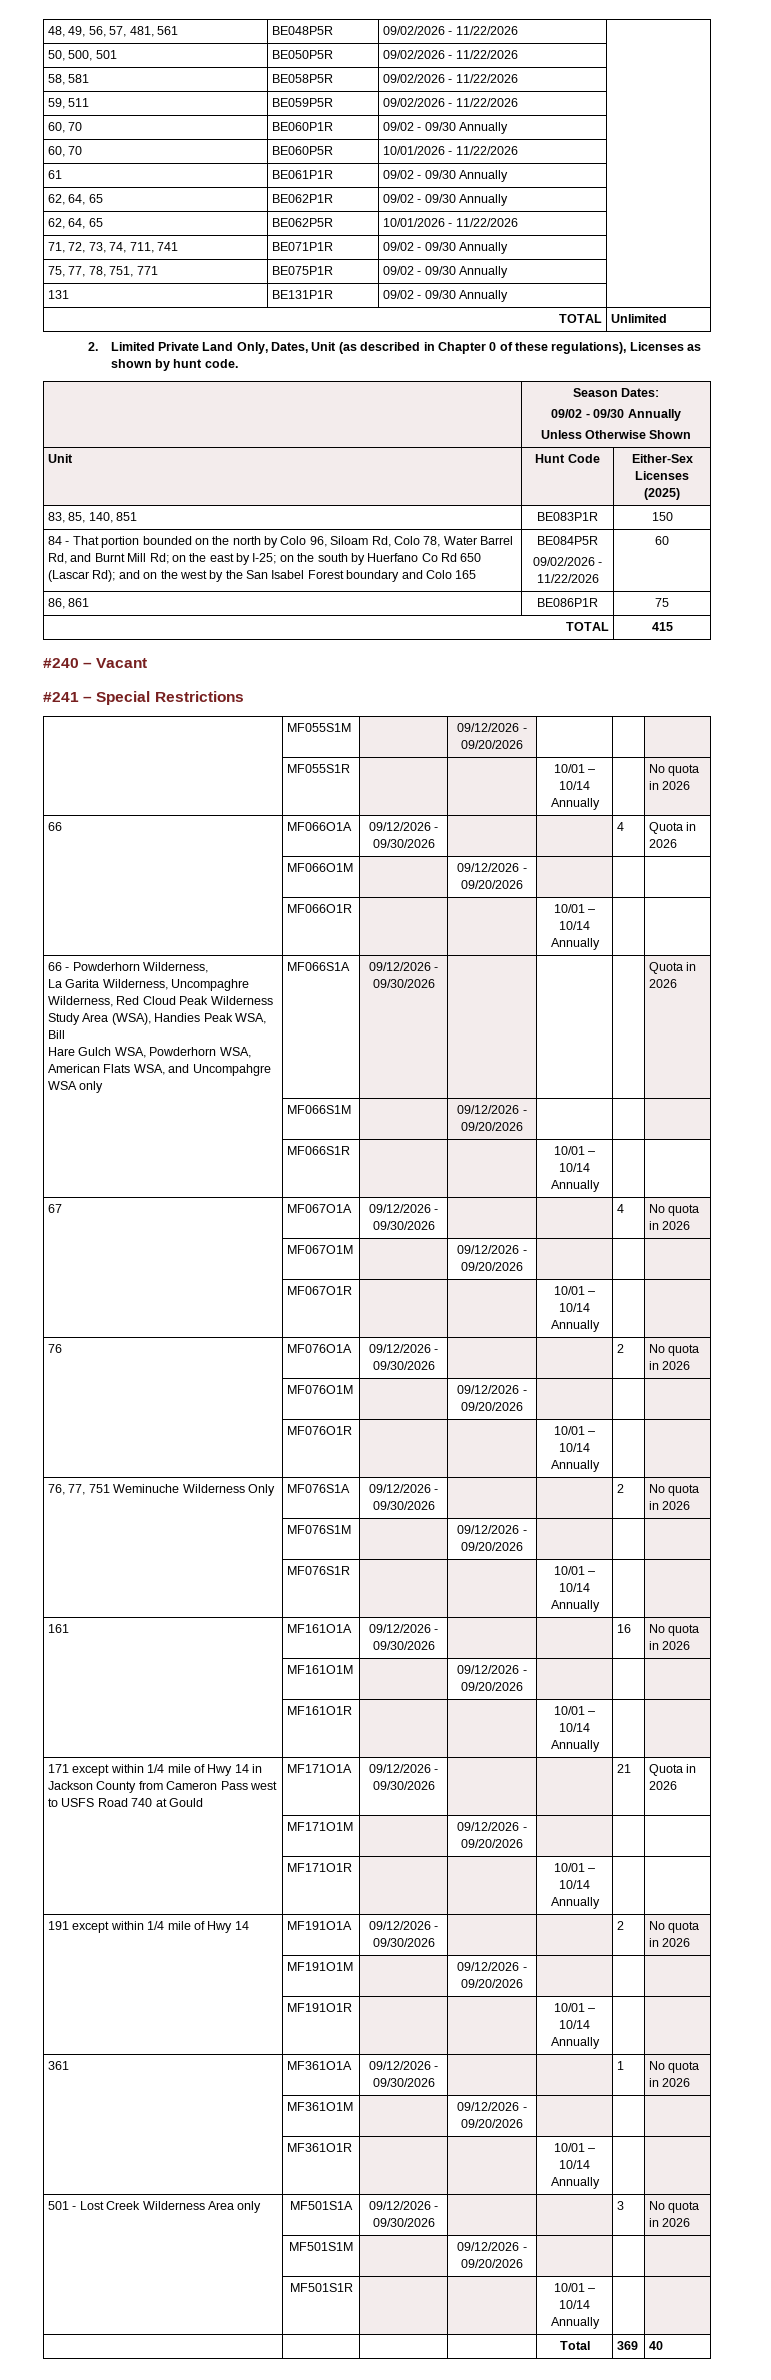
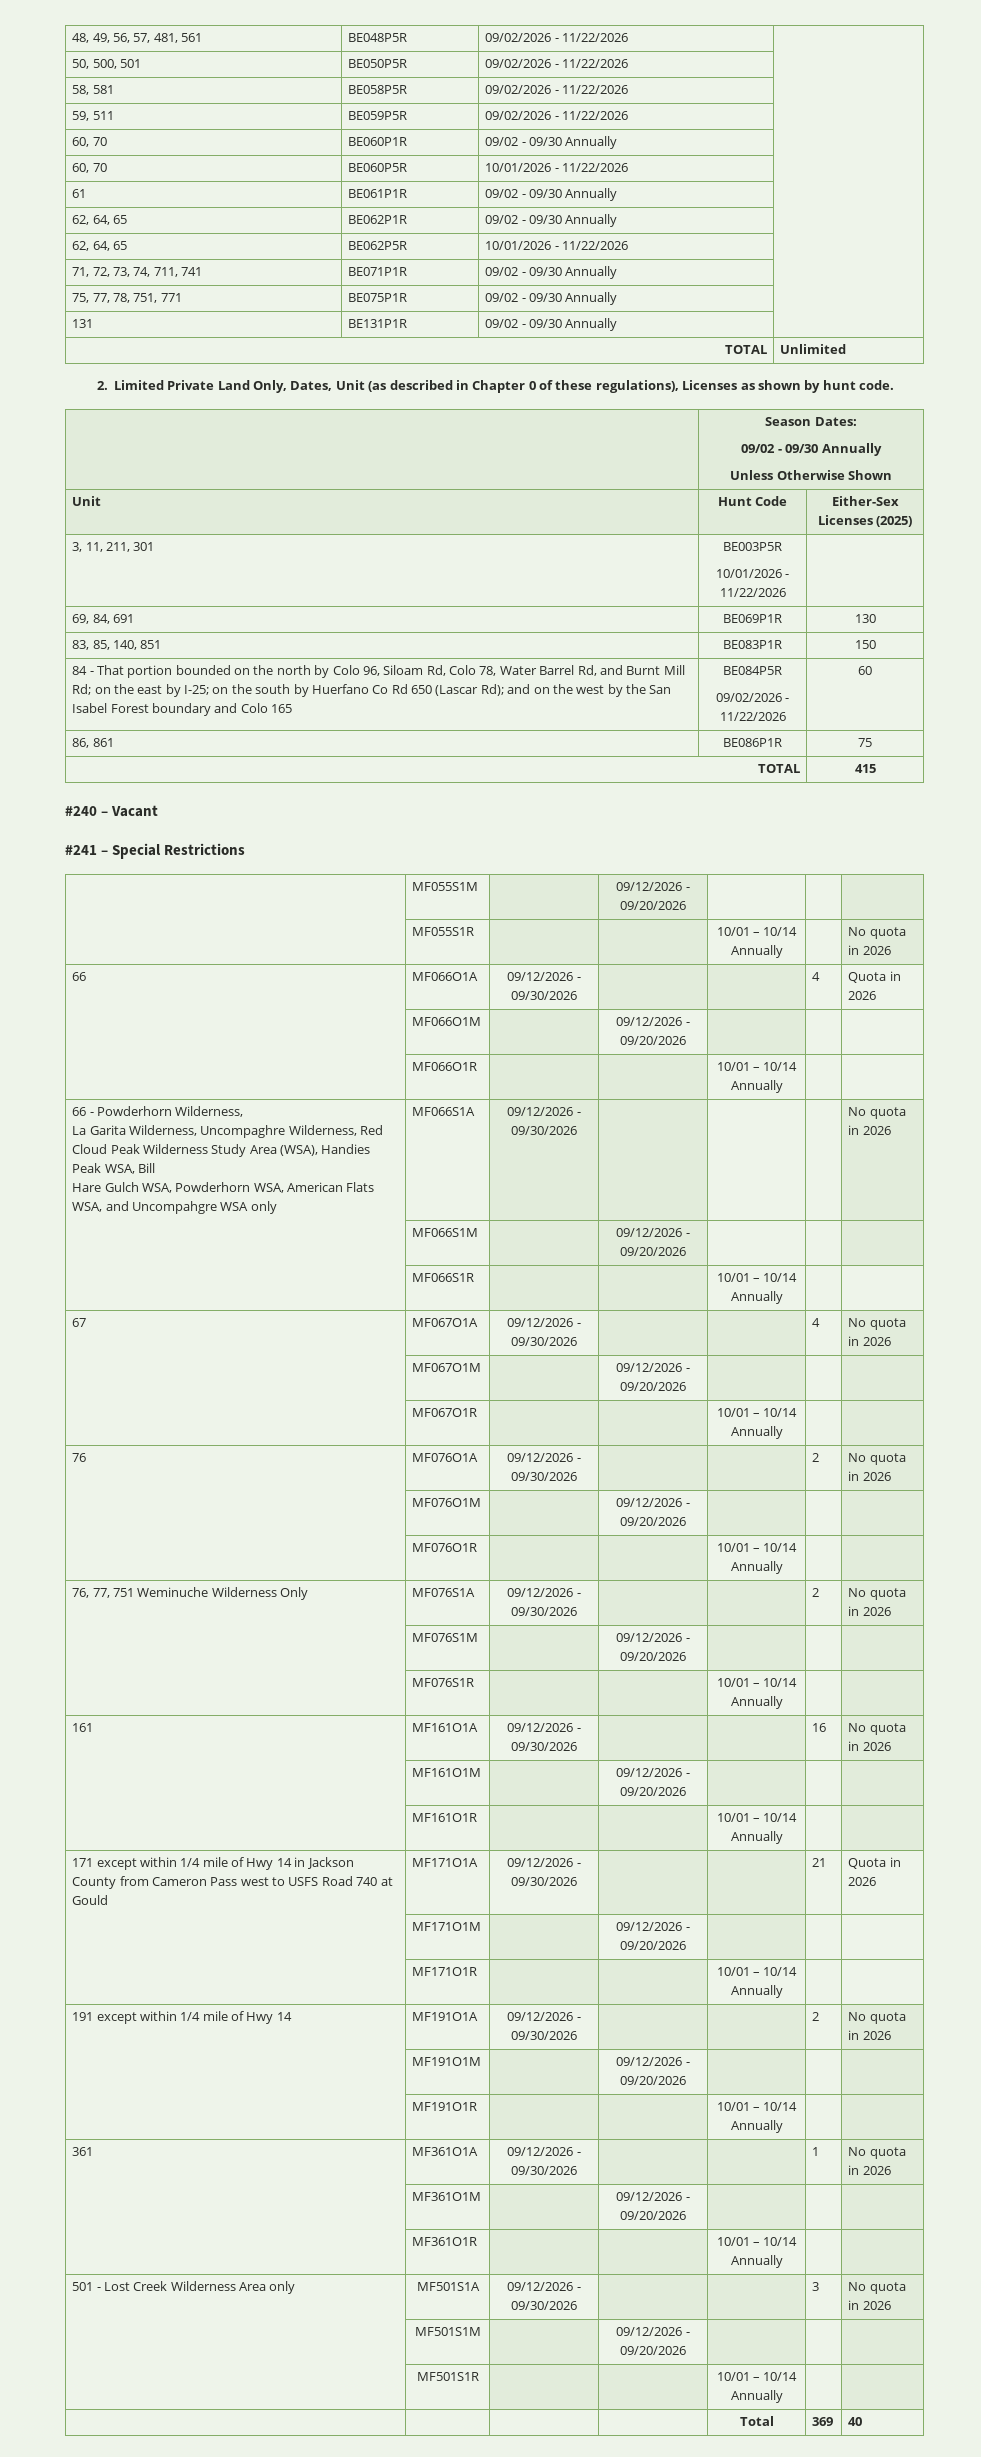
(680, 494) none -> [72,542,155,552] [723,542,782,551] [715,569,790,578] [719,588,786,597] [72,614,134,624] [723,614,782,623] [854,614,876,623] // 3, 11, 211, 301 | BE003P5R // 10/01/2026 - 11/22/2026 | // 69, 84, 691 | BE069P1R | 130
[649,962,684,974] Quota -> [848,1107,906,1119] No quota

